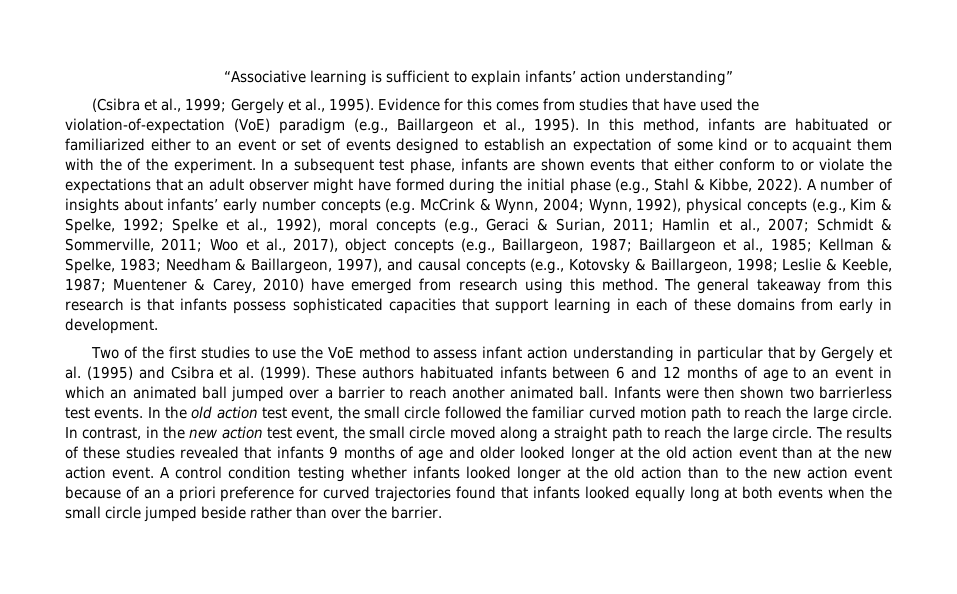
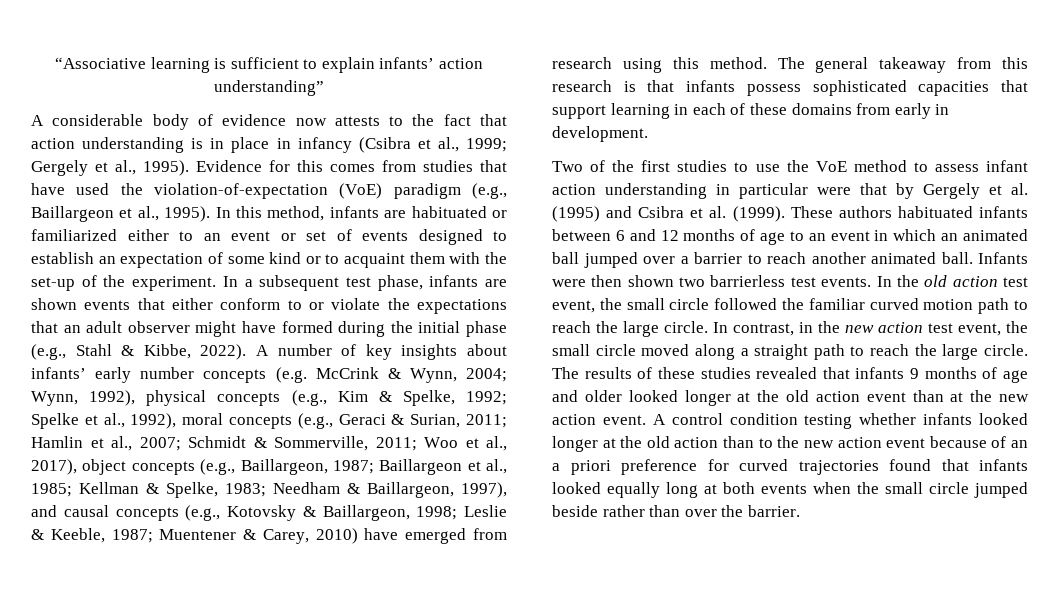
(733, 78) none -> [31,114,508,130] [31,137,352,153] A considerable body of evidence now attests to the fact that action understanding is in place in infancy
(122, 164) none -> [31,277,75,291] set-up
(894, 184) none -> [365,344,392,360] key
(763, 354) none -> [817,187,851,195] were

